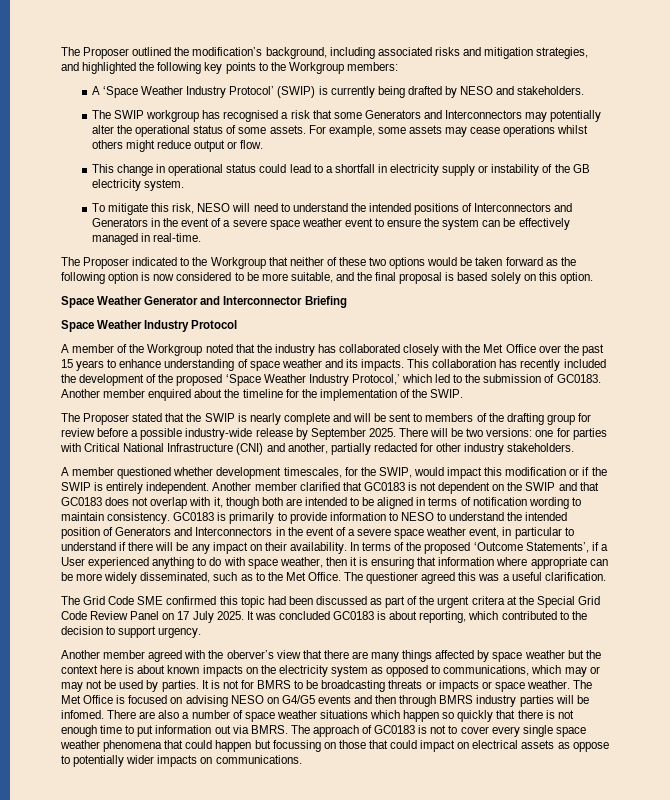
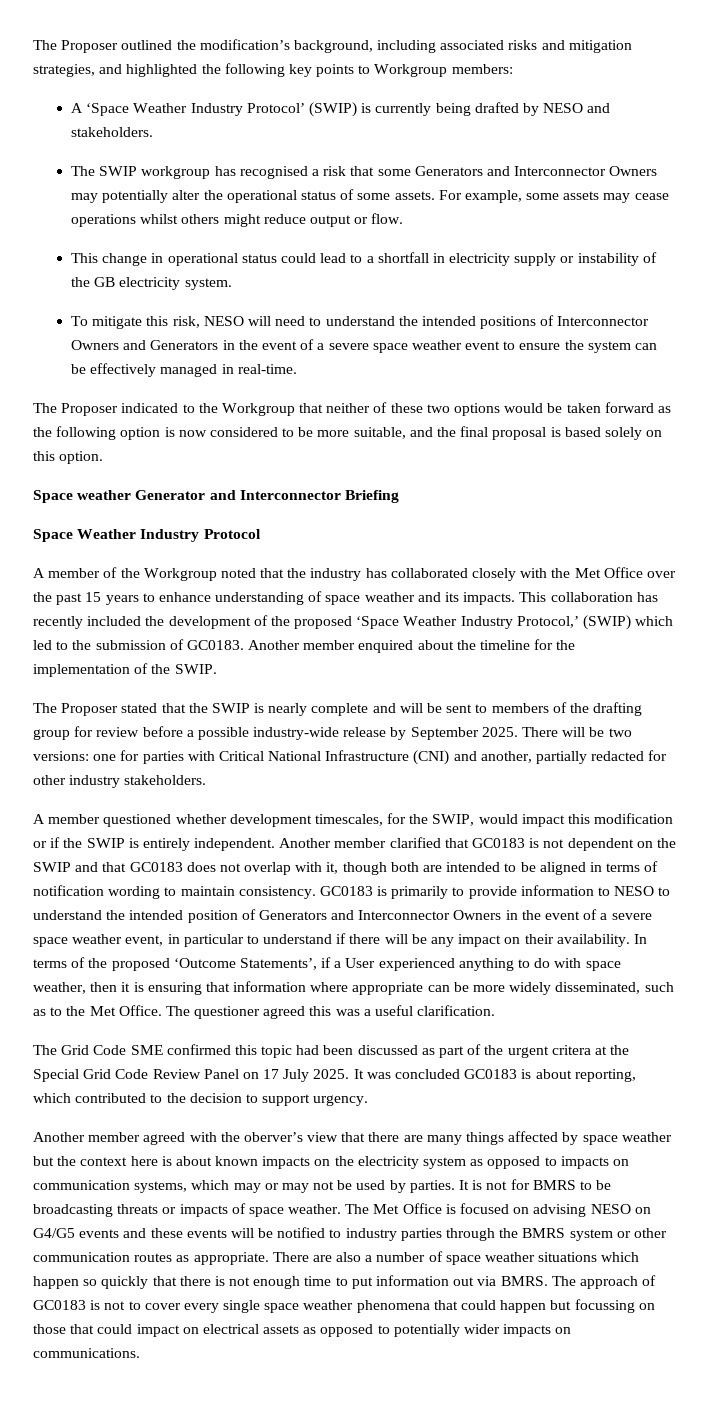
[270,62,286,71] the -> (371, 69) none
[445,110,523,119] Interconnectors -> [514,166,658,176] Interconnector Owners
[474,203,552,212] Interconnectors -> [557,316,650,326] [71,340,120,350] Interconnector Owners
[97,296,143,305] Weather -> [77,490,132,500] weather
(400, 379) none -> [583,615,632,630] (SWIP)
[195,527,273,536] Interconnectors -> [358,910,502,920] Interconnector Owners
[443,665,530,676] communications, -> [560,1156,629,1169] [33,1180,188,1193] impacts on communication systems,
[481,681,492,689] or -> [231,1203,246,1214] of
[375,695,589,707] [61,710,104,719] then through BMRS industry parties will be infomed. -> [150,1227,667,1241] [33,1252,269,1265] these events will be notified to industry parties through the BMRS system or other communication routes as appropriate.
[572,742,609,752] oppose -> [320,1324,374,1337] opposed

